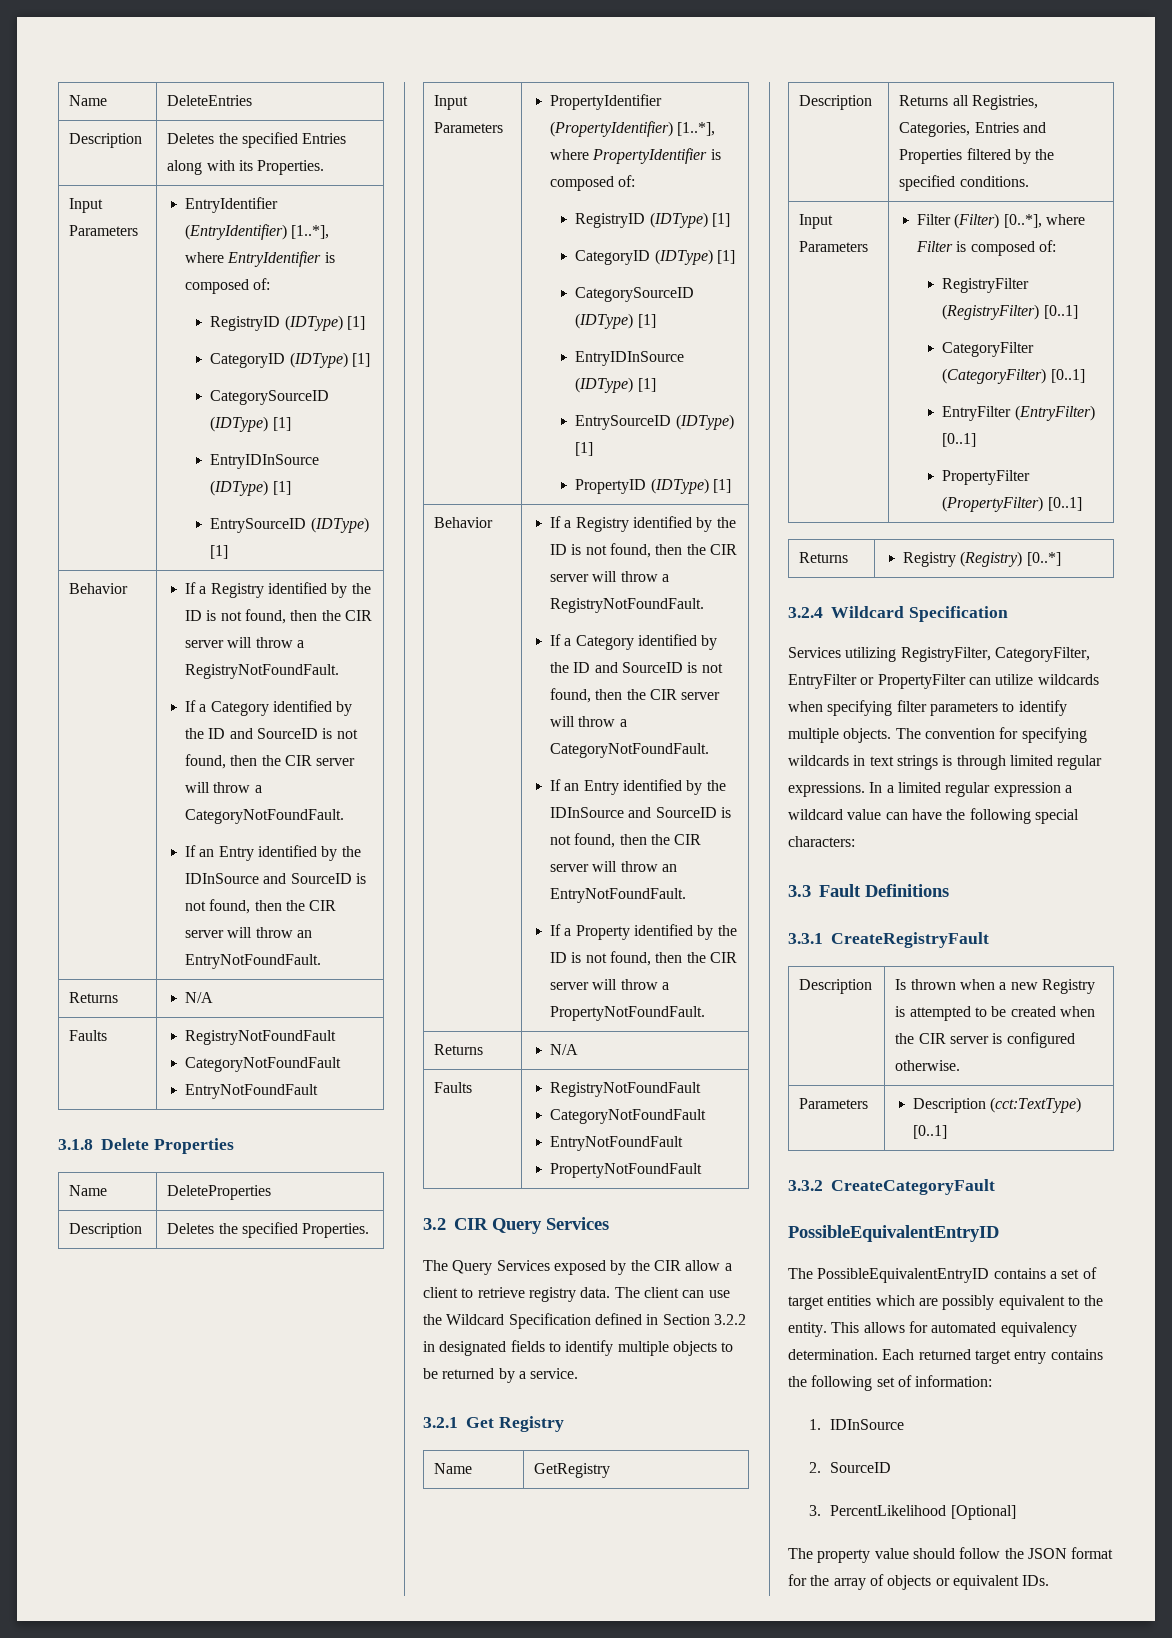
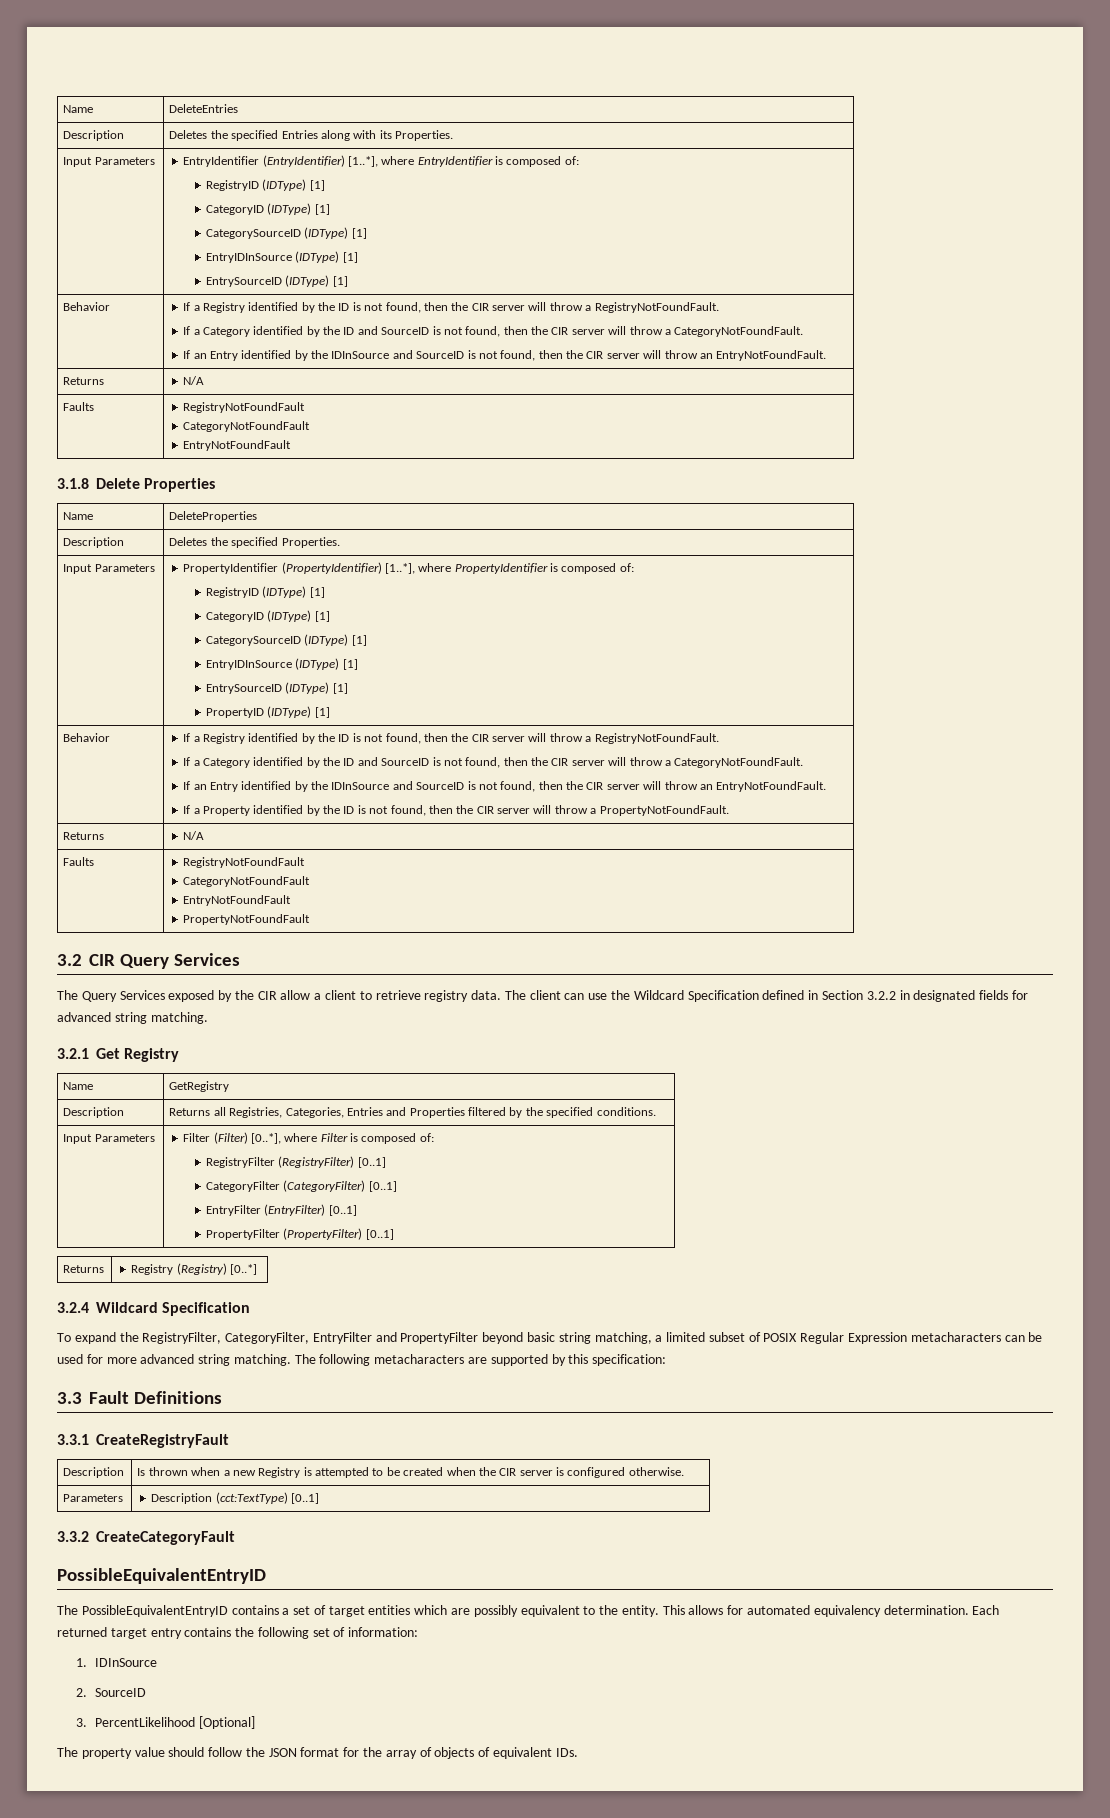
[548,1340,734,1356] [423,1368,579,1383] to identify multiple objects to be returned by a service. -> [1011,990,1028,1000] [57,1012,208,1024] for advanced string matching.
[788,647,1090,662] [788,674,1099,689] [788,700,1067,716] [788,727,1087,743] [788,755,1103,770] [788,782,1072,797] [788,808,1079,824] [788,836,855,847] Services utilizing RegistryFilter, CategoryFilter, EntryFilter or PropertyFilter can utilize wildcards when specifying filter parameters to identify multiple objects. The convention for specifying wildcards in text strings is through limited regular expressions. In a limited regular expression a wildcard value can have the following special characters: -> [57,1332,1043,1344] [57,1354,667,1366] To expand the RegistryFilter, CategoryFilter, EntryFilter and PropertyFilter beyond basic string matching, a limited subset of POSIX Regular Expression metacharacters can be used for more advanced string matching. The following metacharacters are supported by this specification:
[935,1578,950,1586] or -> [478,1747,491,1757] of

